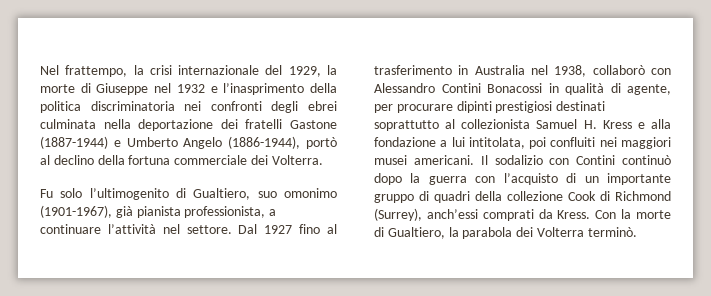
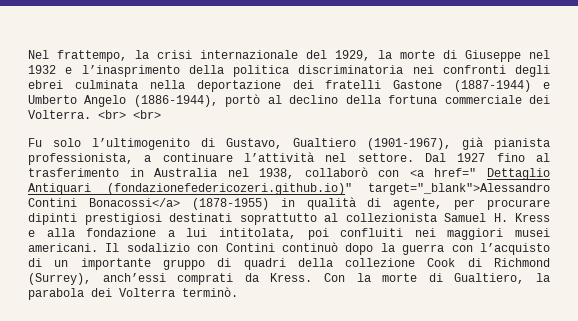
(323, 160) none -> [98,110,161,119] <br> <br>
[193,188,337,200] Gualtiero, suo omonimo -> [226,138,356,149] Gustavo, Gualtiero
[374,83,542,93] Alessandro Contini Bonacossi -> [409,168,550,180] [28,183,550,195] [28,198,269,210] <a href=" Dettaglio Antiquari (fondazionefedericozeri.github.io)" target="_blank">Alessandro Contini Bonacossi</a> (1878-1955)

